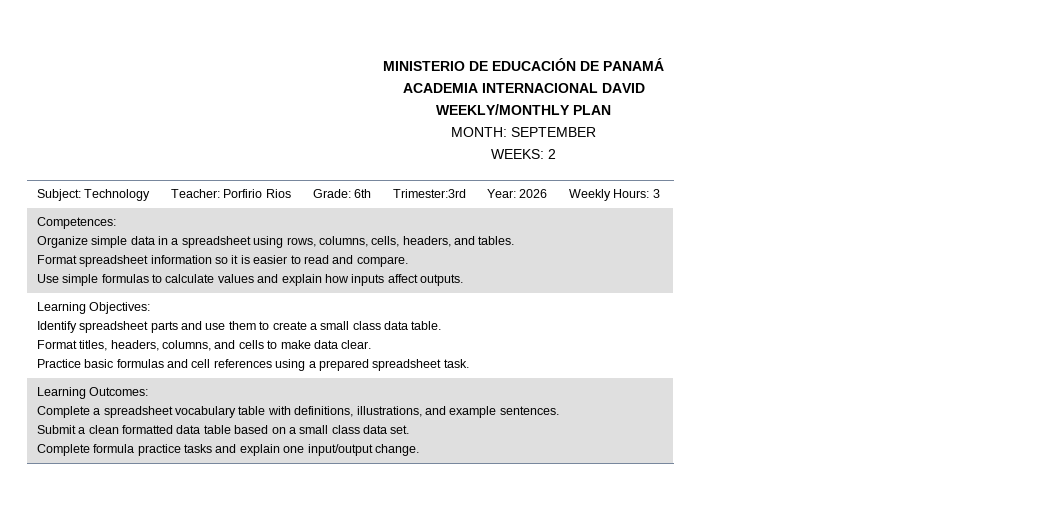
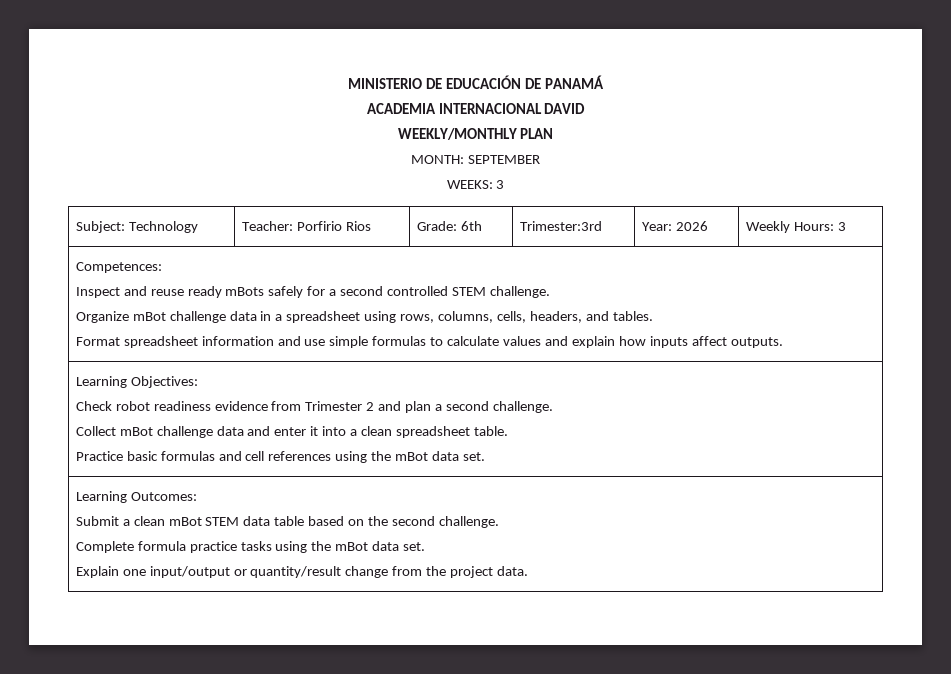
[548,149,556,159] 2 -> [496,180,505,189] 3
(116, 223) none -> [75,286,550,298] // Inspect and reuse ready mBots safely for a second controlled STEM challenge.
[91,236,128,248] simple -> [132,311,226,323] mBot challenge
[215,255,408,267] [36,274,59,283] so it is easier to read and compare. // Use -> [277,336,326,346] and use
[36,321,442,333] [36,340,372,351] Identify spreadsheet parts and use them to create a small class data table. // Format titles, headers, columns, and cells to make data clear. -> [75,401,553,413] [75,426,508,438] Check robot readiness evidence from Trimester 2 and plan a second challenge. // Collect mBot challenge data and enter it into a clean spreadsheet table.
[308,359,469,371] [36,387,149,399] [36,406,559,418] a prepared spreadsheet task. // Learning Outcomes: // Complete a spreadsheet vocabulary table with definitions, illustrations, and example sentences. -> [371,451,485,461] [75,491,197,503] the mBot data set. // Learning Outcomes:
[122,425,174,434] formatted -> [168,517,240,526] mBot STEM
[288,425,410,434] a small class data set. -> [368,516,499,528] the second challenge.
[215,444,419,456] and explain one input/output change. -> [275,541,426,553] [75,566,529,578] using the mBot data set. // Explain one input/output or quantity/result change from the project data.

